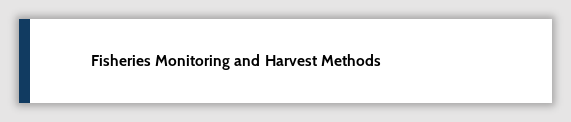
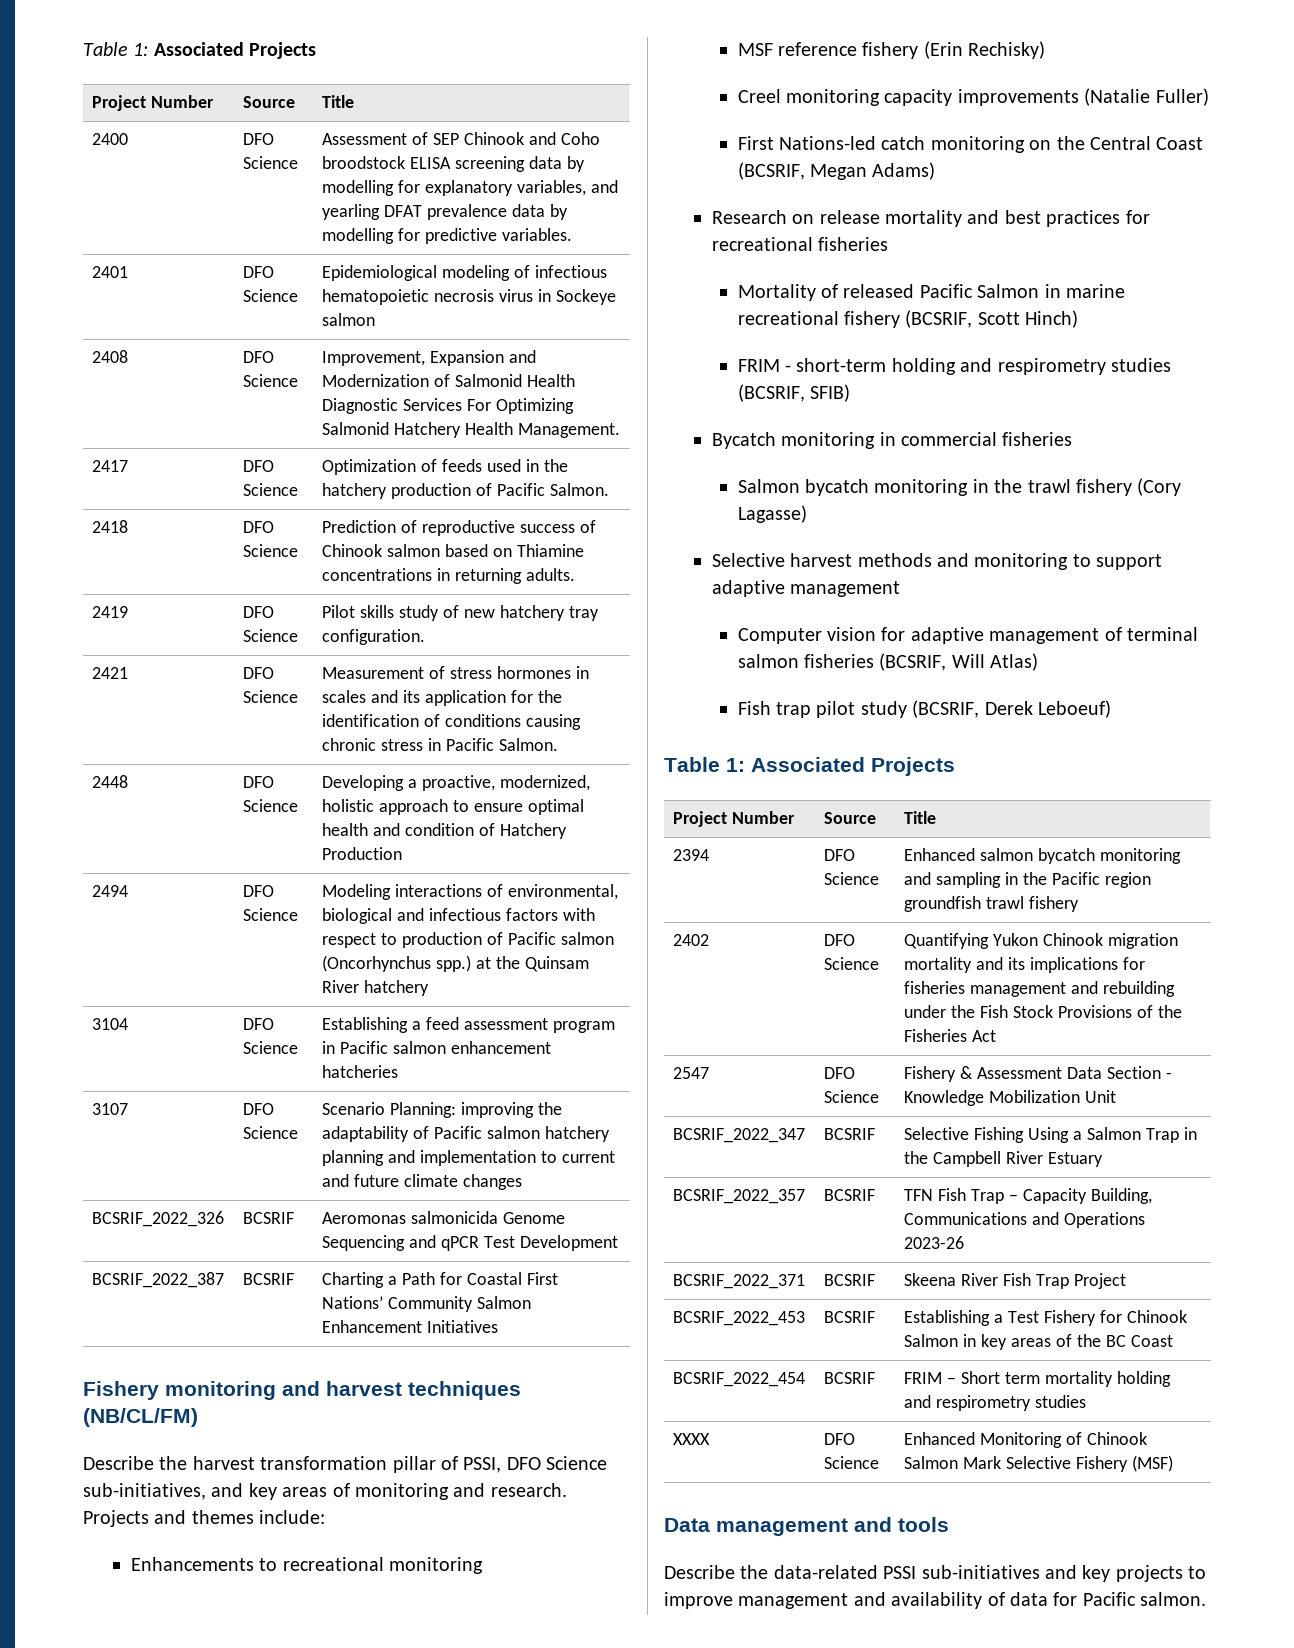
[91,54,381,70] Fisheries Monitoring and Harvest Methods -> [83,42,317,59] [92,95,215,111] [243,96,296,108] [322,95,355,108] [92,133,129,145] [243,133,275,145] [243,156,299,169] [322,132,600,145] [322,156,585,172] [322,180,618,196] [322,204,568,220] [322,228,573,244] [92,266,129,278] [243,266,275,278] [243,289,299,302] [322,265,608,281] [322,289,616,305] [322,313,376,326] [92,350,129,363] [243,351,275,363] [243,374,299,387] [322,350,537,366] [322,374,576,387] [322,398,575,414] [322,422,621,438] [92,460,129,472] [243,460,275,472] [243,483,299,496] [322,459,568,475] [322,483,609,499] [92,520,129,533] [243,521,275,533] [243,544,299,557] [322,520,596,536] [322,544,584,557] [322,568,576,584] [92,606,129,618] [243,606,275,618] [243,629,299,642] [322,605,599,621] [322,629,426,645] [92,667,129,679] [243,667,275,679] [243,690,299,703] [322,666,589,679] [322,690,562,706] [322,714,582,730] [322,738,558,751] [92,775,129,788] [243,776,275,788] [243,799,299,812] [322,775,591,791] [322,799,584,815] [322,823,567,839] [322,847,403,860] [92,885,129,897] [243,885,275,897] [243,908,299,921] [322,884,619,900] [322,908,595,924] [322,932,614,948] [322,955,589,972] [322,980,430,996] [92,1018,129,1030] [243,1018,275,1030] [243,1041,299,1054] [322,1017,615,1033] [322,1041,552,1054] [322,1065,399,1078] [92,1103,129,1115] [243,1103,275,1115] [243,1126,299,1139] [322,1102,563,1118] [322,1126,610,1142] [322,1150,615,1166] [322,1174,523,1190] [92,1211,225,1227] [243,1212,295,1224] [322,1211,566,1224] [322,1235,618,1251] [92,1272,225,1288] [243,1273,295,1285] [322,1272,558,1288] [322,1296,532,1312] [322,1320,499,1333] [83,1381,521,1400] [83,1408,198,1427] [83,1456,608,1473] [83,1483,567,1500] [83,1510,326,1527] [130,1557,483,1574] [737,41,1046,59] [737,88,1209,106] [737,136,1204,153] [737,162,936,180] [711,210,1150,227] [711,237,889,251] [737,284,1125,301] [737,310,1079,328] [737,358,1171,375] [737,384,850,402] [711,432,1073,449] [737,478,1182,496] [737,505,807,523] [711,553,1163,570] [711,580,901,597] [737,627,1198,644] [737,653,1039,671] [737,700,1111,718] [664,757,955,776] [673,811,796,827] [824,812,877,824] [904,811,937,824] [673,849,710,861] [824,849,856,861] [824,872,880,885] [904,848,1182,864] [904,872,1151,888] [904,896,1080,912] [673,934,710,946] [824,934,856,946] [824,957,880,970] [904,933,1179,949] [904,957,1145,973] [904,981,1176,997] [904,1005,1182,1018] [904,1029,997,1042] [673,1067,710,1079] [824,1067,856,1079] [824,1090,880,1103] [904,1066,1172,1082] [904,1090,1117,1106] [673,1128,806,1143] [824,1128,876,1140] [904,1127,1197,1143] [904,1151,1104,1167] [673,1189,806,1204] [824,1189,876,1201] [904,1188,1152,1204] [904,1212,1146,1228] [904,1236,965,1249] [673,1274,806,1289] [824,1274,876,1286] [904,1273,1126,1289] [673,1311,806,1326] [824,1311,876,1323] [904,1310,1187,1326] [904,1334,1173,1350] [673,1372,806,1387] [824,1372,876,1384] [904,1371,1171,1387] [904,1395,1087,1411] [673,1433,711,1445] [824,1433,856,1445] [824,1456,880,1469] [904,1432,1148,1448] [904,1455,1173,1472] [664,1517,949,1536] [664,1565,1207,1582] [664,1592,1207,1609] Table 1: Associated Projects // Project Number | Source | Title // 2400 | DFO Science | Assessment of SEP Chinook and Coho broodstock ELISA screening data by modelling for explanatory variables, and yearling DFAT prevalence data by modelling for predictive variables. // 2401 | DFO Science | Epidemiological modeling of infectious hematopoietic necrosis virus in Sockeye salmon // 2408 | DFO Science | Improvement, Expansion and Modernization of Salmonid Health Diagnostic Services For Optimizing Salmonid Hatchery Health Management. // 2417 | DFO Science | Optimization of feeds used in the hatchery production of Pacific Salmon. // 2418 | DFO Science | Prediction of reproductive success of Chinook salmon based on Thiamine concentrations in returning adults. // 2419 | DFO Science | Pilot skills study of new hatchery tray configuration. // 2421 | DFO Science | Measurement of stress hormones in scales and its application for the identification of conditions causing chronic stress in Pacific Salmon. // 2448 | DFO Science | Developing a proactive, modernized, holistic approach to ensure optimal health and condition of Hatchery Production // 2494 | DFO Science | Modeling interactions of environmental, biological and infectious factors with respect to production of Pacific salmon (Oncorhynchus spp.) at the Quinsam River hatchery // 3104 | DFO Science | Establishing a feed assessment program in Pacific salmon enhancement hatcheries // 3107 | DFO Science | Scenario Planning: improving the adaptability of Pacific salmon hatchery planning and implementation to current and future climate changes // BCSRIF_2022_326 | BCSRIF | Aeromonas salmonicida Genome Sequencing and qPCR Test Development // BCSRIF_2022_387 | BCSRIF | Charting a Path for Coastal First Nations’ Community Salmon Enhancement Initiatives // Fishery monitoring and harvest techniques (NB/CL/FM) // Describe the harvest transformation pillar of PSSI, DFO Science sub-initiatives, and key areas of monitoring and research. Projects and themes include: // Enhancements to recreational monitoring // MSF reference fishery (Erin Rechisky) // Creel monitoring capacity improvements (Natalie Fuller) // First Nations-led catch monitoring on the Central Coast (BCSRIF, Megan Adams) // Research on release mortality and best practices for recreational fisheries // Mortality of released Pacific Salmon in marine recreational fishery (BCSRIF, Scott Hinch) // FRIM - short-term holding and respirometry studies (BCSRIF, SFIB) // Bycatch monitoring in commercial fisheries // Salmon bycatch monitoring in the trawl fishery (Cory Lagasse) // Selective harvest methods and monitoring to support adaptive management // Computer vision for adaptive management of terminal salmon fisheries (BCSRIF, Will Atlas) // Fish trap pilot study (BCSRIF, Derek Leboeuf) // Table 1: Associated Projects // Project Number | Source | Title // 2394 | DFO Science | Enhanced salmon bycatch monitoring and sampling in the Pacific region groundfish trawl fishery // 2402 | DFO Science | Quantifying Yukon Chinook migration mortality and its implications for fisheries management and rebuilding under the Fish Stock Provisions of the Fisheries Act // 2547 | DFO Science | Fishery & Assessment Data Section - Knowledge Mobilization Unit // BCSRIF_2022_347 | BCSRIF | Selective Fishing Using a Salmon Trap in the Campbell River Estuary // BCSRIF_2022_357 | BCSRIF | TFN Fish Trap – Capacity Building, Communications and Operations 2023-26 // BCSRIF_2022_371 | BCSRIF | Skeena River Fish Trap Project // BCSRIF_2022_453 | BCSRIF | Establishing a Test Fishery for Chinook Salmon in key areas of the BC Coast // BCSRIF_2022_454 | BCSRIF | FRIM – Short term mortality holding and respirometry studies // XXXX | DFO Science | Enhanced Monitoring of Chinook Salmon Mark Selective Fishery (MSF) // Data management and tools // Describe the data-related PSSI sub-initiatives and key projects to improve management and availability of data for Pacific salmon.

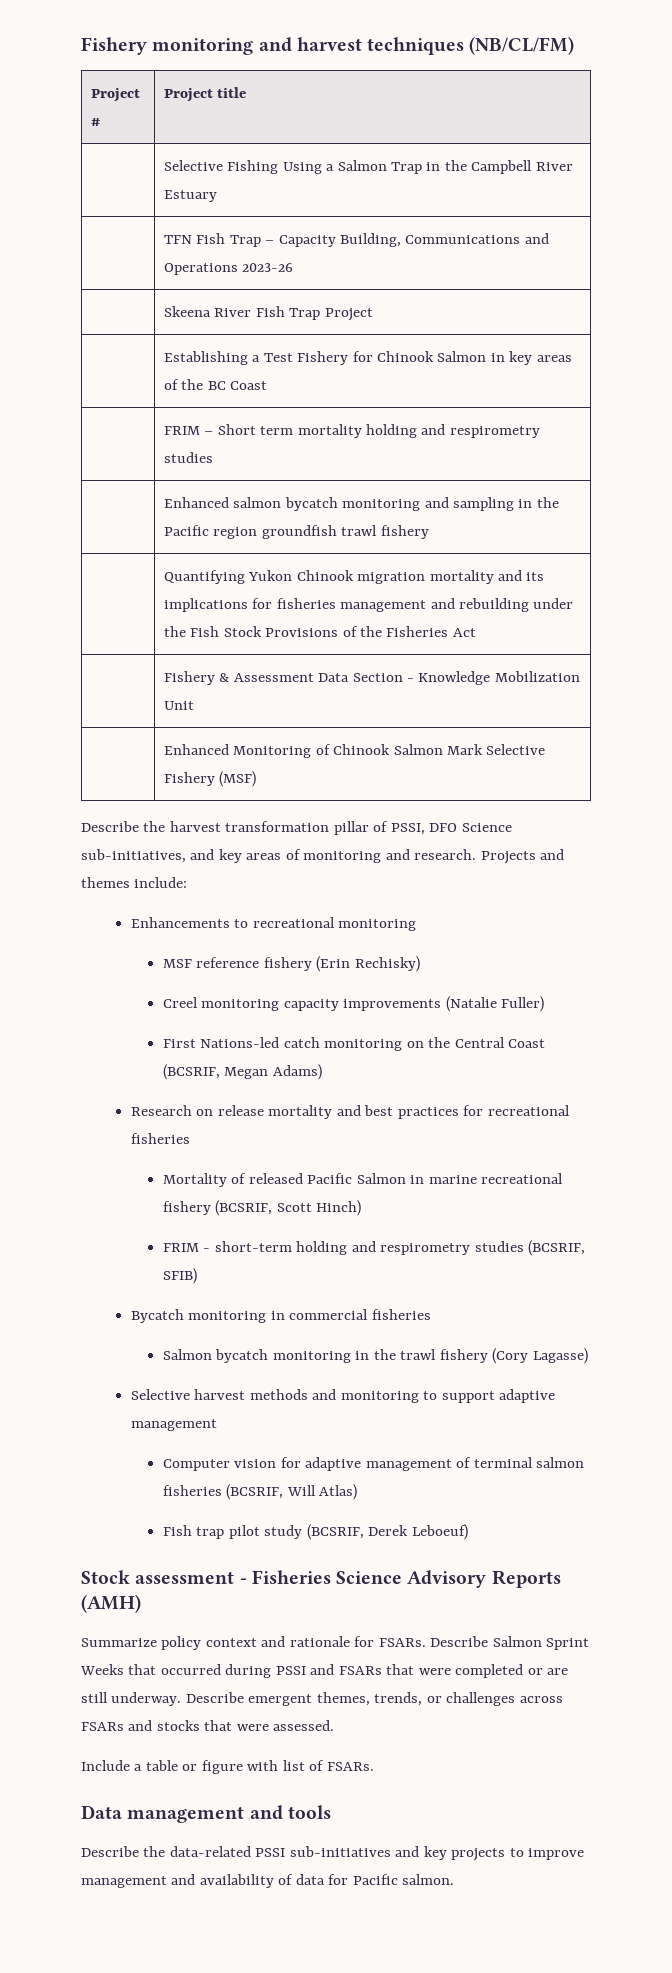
[83,42,317,59] [92,95,215,111] [243,96,296,108] [322,95,355,108] [92,133,129,145] [243,133,275,145] [243,156,299,169] [322,132,600,145] [322,156,585,172] [322,180,618,196] [322,204,568,220] [322,228,573,244] [92,266,129,278] [243,266,275,278] [243,289,299,302] [322,265,608,281] [322,289,616,305] [322,313,376,326] [92,350,129,363] [243,351,275,363] [243,374,299,387] [322,350,537,366] [322,374,576,387] [322,398,575,414] [322,422,621,438] [92,460,129,472] [243,460,275,472] [243,483,299,496] [322,459,568,475] [322,483,609,499] [92,520,129,533] [243,521,275,533] [243,544,299,557] [322,520,596,536] [322,544,584,557] [322,568,576,584] [92,606,129,618] [243,606,275,618] [243,629,299,642] [322,605,599,621] [322,629,426,645] [92,667,129,679] [243,667,275,679] [243,690,299,703] [322,666,589,679] [322,690,562,706] [322,714,582,730] [322,738,558,751] [92,775,129,788] [243,776,275,788] [243,799,299,812] [322,775,591,791] [322,799,584,815] [322,823,567,839] [322,847,403,860] [92,885,129,897] [243,885,275,897] [243,908,299,921] [322,884,619,900] [322,908,595,924] [322,932,614,948] [322,955,589,972] [322,980,430,996] [92,1018,129,1030] [243,1018,275,1030] [243,1041,299,1054] [322,1017,615,1033] [322,1041,552,1054] [322,1065,399,1078] [92,1103,129,1115] [243,1103,275,1115] [243,1126,299,1139] [322,1102,563,1118] [322,1126,610,1142] [322,1150,615,1166] [322,1174,523,1190] [92,1211,225,1227] [243,1212,295,1224] [322,1211,566,1224] [322,1235,618,1251] [92,1272,225,1288] [243,1273,295,1285] [322,1272,558,1288] [322,1296,532,1312] [322,1320,499,1333] Table 1: Associated Projects // Project Number | Source | Title // 2400 | DFO Science | Assessment of SEP Chinook and Coho broodstock ELISA screening data by modelling for explanatory variables, and yearling DFAT prevalence data by modelling for predictive variables. // 2401 | DFO Science | Epidemiological modeling of infectious hematopoietic necrosis virus in Sockeye salmon // 2408 | DFO Science | Improvement, Expansion and Modernization of Salmonid Health Diagnostic Services For Optimizing Salmonid Hatchery Health Management. // 2417 | DFO Science | Optimization of feeds used in the hatchery production of Pacific Salmon. // 2418 | DFO Science | Prediction of reproductive success of Chinook salmon based on Thiamine concentrations in returning adults. // 2419 | DFO Science | Pilot skills study of new hatchery tray configuration. // 2421 | DFO Science | Measurement of stress hormones in scales and its application for the identification of conditions causing chronic stress in Pacific Salmon. // 2448 | DFO Science | Developing a proactive, modernized, holistic approach to ensure optimal health and condition of Hatchery Production // 2494 | DFO Science | Modeling interactions of environmental, biological and infectious factors with respect to production of Pacific salmon (Oncorhynchus spp.) at the Quinsam River hatchery // 3104 | DFO Science | Establishing a feed assessment program in Pacific salmon enhancement hatcheries // 3107 | DFO Science | Scenario Planning: improving the adaptability of Pacific salmon hatchery planning and implementation to current and future climate changes // BCSRIF_2022_326 | BCSRIF | Aeromonas salmonicida Genome Sequencing and qPCR Test Development // BCSRIF_2022_387 | BCSRIF | Charting a Path for Coastal First Nations’ Community Salmon Enhancement Initiatives // -> (81, 46) none
(198, 1417) none -> [90,88,140,102] [90,118,100,126] [163,87,247,102] [163,160,573,174] [163,190,217,202] [163,233,549,247] [163,263,294,275] [163,306,373,321] [163,351,572,365] [163,379,268,390] [163,424,540,438] [163,452,213,463] [163,497,559,511] [163,525,429,539] [163,570,545,584] [163,598,574,612] [163,626,476,637] [163,671,580,685] [163,701,194,710] [163,744,546,758] [163,771,257,787] // Project # | Project title // | Selective Fishing Using a Salmon Trap in the Campbell River Estuary // | TFN Fish Trap – Capacity Building, Communications and Operations 2023-26 // | Skeena River Fish Trap Project // | Establishing a Test Fishery for Chinook Salmon in key areas of the BC Coast // | FRIM – Short term mortality holding and respirometry studies // | Enhanced salmon bycatch monitoring and sampling in the Pacific region groundfish trawl fishery // | Quantifying Yukon Chinook migration mortality and its implications for fisheries management and rebuilding under the Fish Stock Provisions of the Fisheries Act // | Fishery & Assessment Data Section - Knowledge Mobilization Unit // | Enhanced Monitoring of Chinook Salmon Mark Selective Fishery (MSF)
[664,757,955,776] [673,811,796,827] [824,812,877,824] [904,811,937,824] [673,849,710,861] [824,849,856,861] [824,872,880,885] [904,848,1182,864] [904,872,1151,888] [904,896,1080,912] [673,934,710,946] [824,934,856,946] [824,957,880,970] [904,933,1179,949] [904,957,1145,973] [904,981,1176,997] [904,1005,1182,1018] [904,1029,997,1042] [673,1067,710,1079] [824,1067,856,1079] [824,1090,880,1103] [904,1066,1172,1082] [904,1090,1117,1106] [673,1128,806,1143] [824,1128,876,1140] [904,1127,1197,1143] [904,1151,1104,1167] [673,1189,806,1204] [824,1189,876,1201] [904,1188,1152,1204] [904,1212,1146,1228] [904,1236,965,1249] [673,1274,806,1289] [824,1274,876,1286] [904,1273,1126,1289] [673,1311,806,1326] [824,1311,876,1323] [904,1310,1187,1326] [904,1334,1173,1350] [673,1372,806,1387] [824,1372,876,1384] [904,1371,1171,1387] [904,1395,1087,1411] [673,1433,711,1445] [824,1433,856,1445] [824,1456,880,1469] [904,1432,1148,1448] [904,1455,1173,1472] Table 1: Associated Projects // Project Number | Source | Title // 2394 | DFO Science | Enhanced salmon bycatch monitoring and sampling in the Pacific region groundfish trawl fishery // 2402 | DFO Science | Quantifying Yukon Chinook migration mortality and its implications for fisheries management and rebuilding under the Fish Stock Provisions of the Fisheries Act // 2547 | DFO Science | Fishery & Assessment Data Section - Knowledge Mobilization Unit // BCSRIF_2022_347 | BCSRIF | Selective Fishing Using a Salmon Trap in the Campbell River Estuary // BCSRIF_2022_357 | BCSRIF | TFN Fish Trap – Capacity Building, Communications and Operations 2023-26 // BCSRIF_2022_371 | BCSRIF | Skeena River Fish Trap Project // BCSRIF_2022_453 | BCSRIF | Establishing a Test Fishery for Chinook Salmon in key areas of the BC Coast // BCSRIF_2022_454 | BCSRIF | FRIM – Short term mortality holding and respirometry studies // XXXX | DFO Science | Enhanced Monitoring of Chinook Salmon Mark Selective Fishery (MSF) -> [81,1570,561,1588] [81,1594,141,1613] [81,1636,590,1650] [80,1664,569,1678] [81,1692,563,1706] [81,1720,335,1731] [81,1760,374,1774] Stock assessment - Fisheries Science Advisory Reports (AMH) // Summarize policy context and rationale for FSARs. Describe Salmon Sprint Weeks that occurred during PSSI and FSARs that were completed or are still underway. Describe emergent themes, trends, or challenges across FSARs and stocks that were assessed. // Include a table or figure with list of FSARs.

